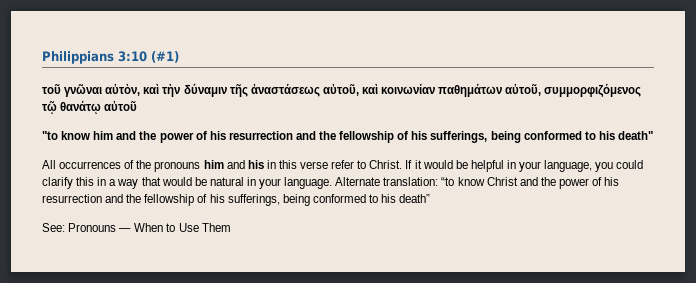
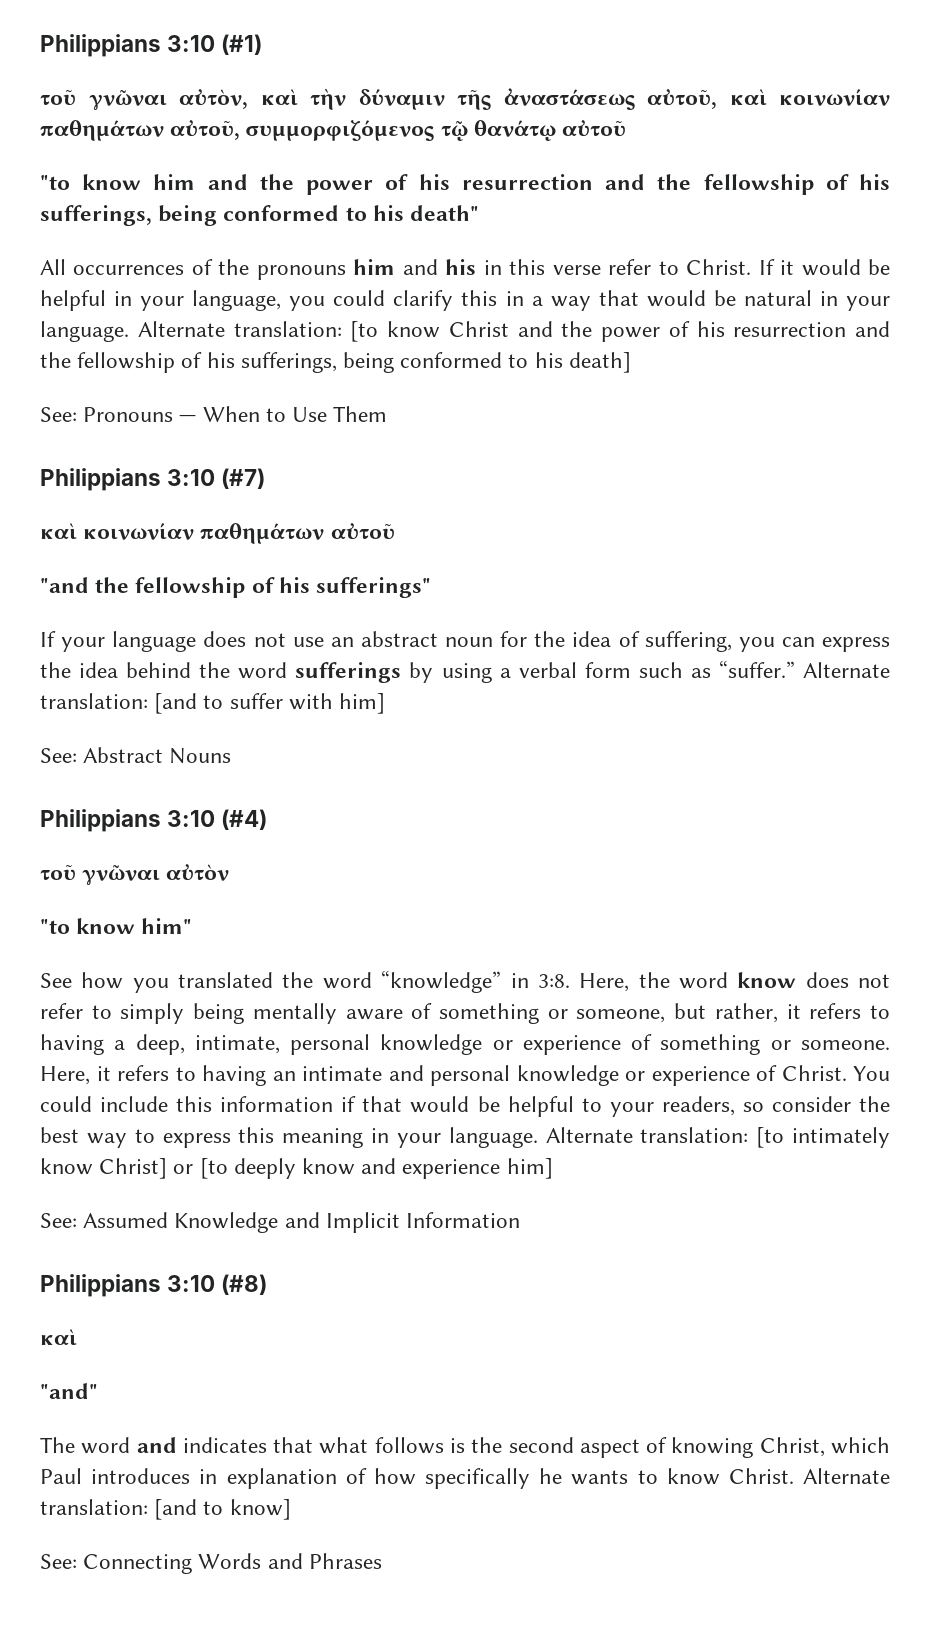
[441,177,455,186] “to -> [350,321,379,342] [to
[399,194,431,203] death” -> [568,352,631,373] death]
(231, 227) none -> [40,468,266,491] [40,523,395,544] [40,577,432,598] [40,631,890,652] [40,660,890,683] [40,693,386,714] [40,747,232,764] [40,809,268,832] [40,864,230,885] [40,918,193,934] [40,970,891,993] [40,1003,890,1024] [40,1034,890,1055] [40,1065,890,1086] [40,1096,890,1117] [40,1127,890,1148] [40,1158,553,1179] [40,1212,521,1233] [40,1274,268,1297] [40,1329,77,1345] [40,1383,98,1399] [40,1437,891,1458] [40,1468,890,1489] [40,1499,291,1520] [40,1553,382,1574] // Philippians 3:10 (#7) // καὶ κοινωνίαν παθημάτων αὐτοῦ // "and the fellowship of his sufferings" // If your language does not use an abstract noun for the idea of suffering, you can express the idea behind the word sufferings by using a verbal form such as “suffer.” Alternate translation: [and to suffer with him] // See: Abstract Nouns // Philippians 3:10 (#4) // τοῦ γνῶναι αὐτὸν // "to know him" // See how you translated the word “knowledge” in 3:8. Here, the word know does not refer to simply being mentally aware of something or someone, but rather, it refers to having a deep, intimate, personal knowledge or experience of something or someone. Here, it refers to having an intimate and personal knowledge or experience of Christ. You could include this information if that would be helpful to your readers, so consider the best way to express this meaning in your language. Alternate translation: [to intimately know Christ] or [to deeply know and experience him] // See: Assumed Knowledge and Implicit Information // Philippians 3:10 (#8) // καὶ // "and" // The word and indicates that what follows is the second aspect of knowing Christ, which Paul introduces in explanation of how specifically he wants to know Christ. Alternate translation: [and to know] // See: Connecting Words and Phrases

